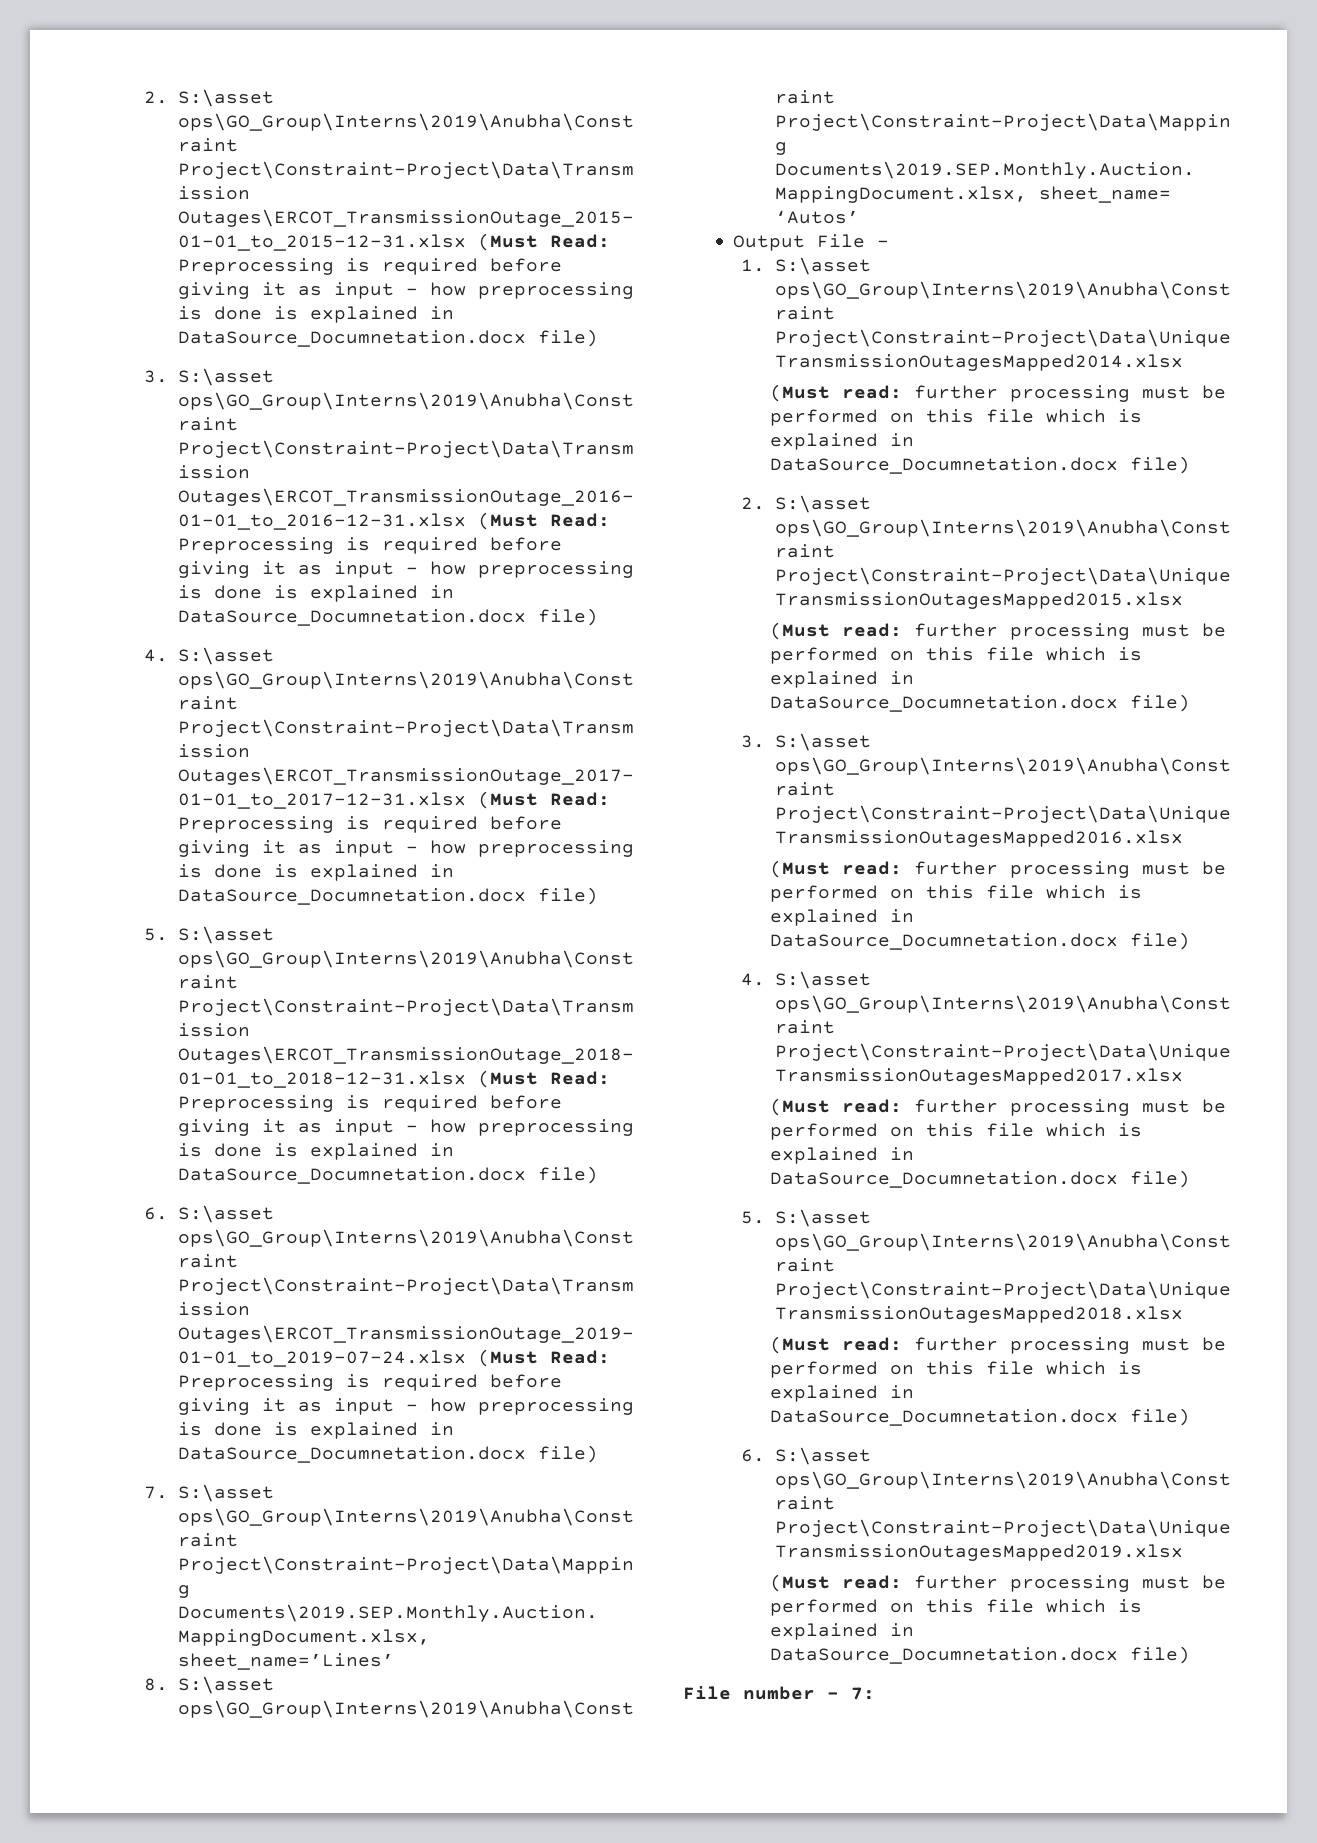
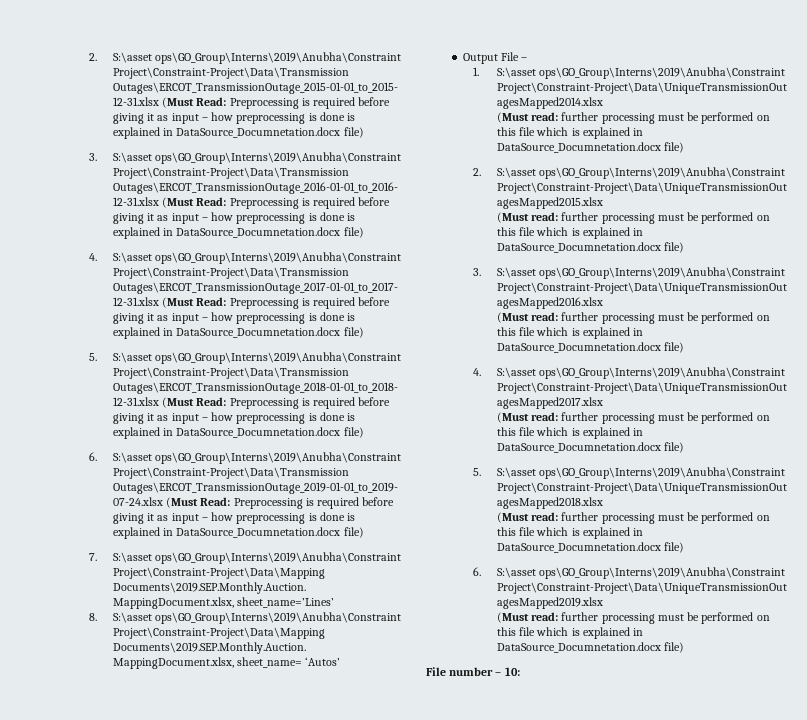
[851,1687,875,1700] 7: -> [504,667,520,676] 10:

